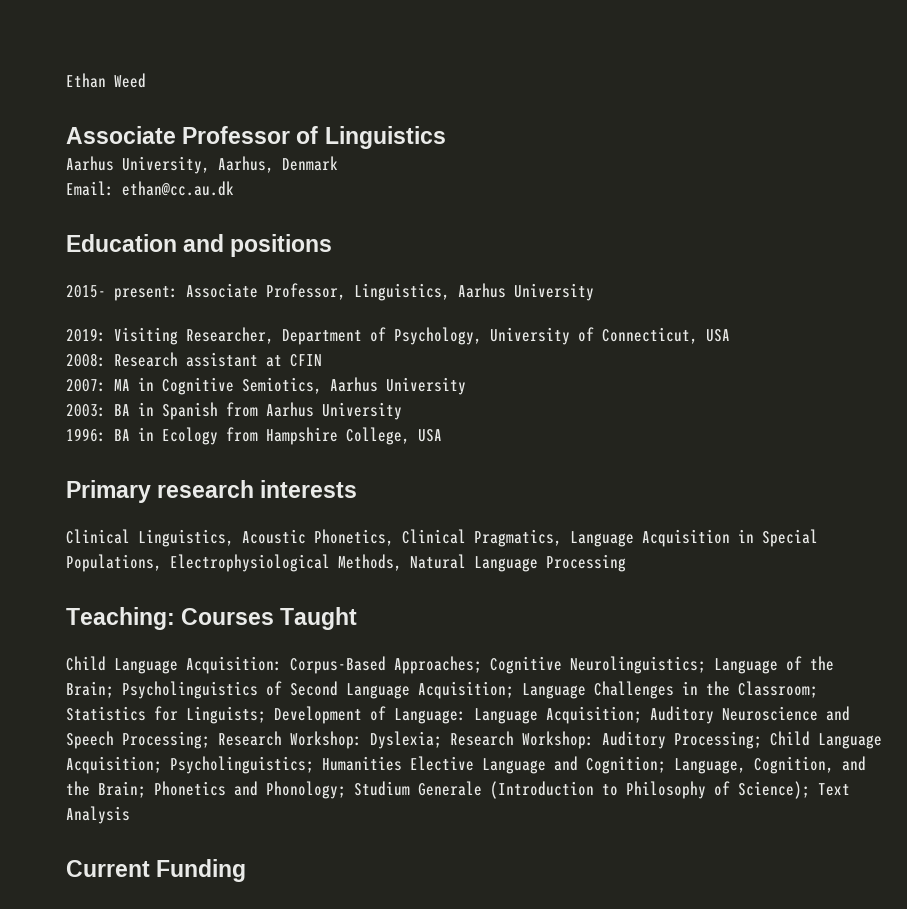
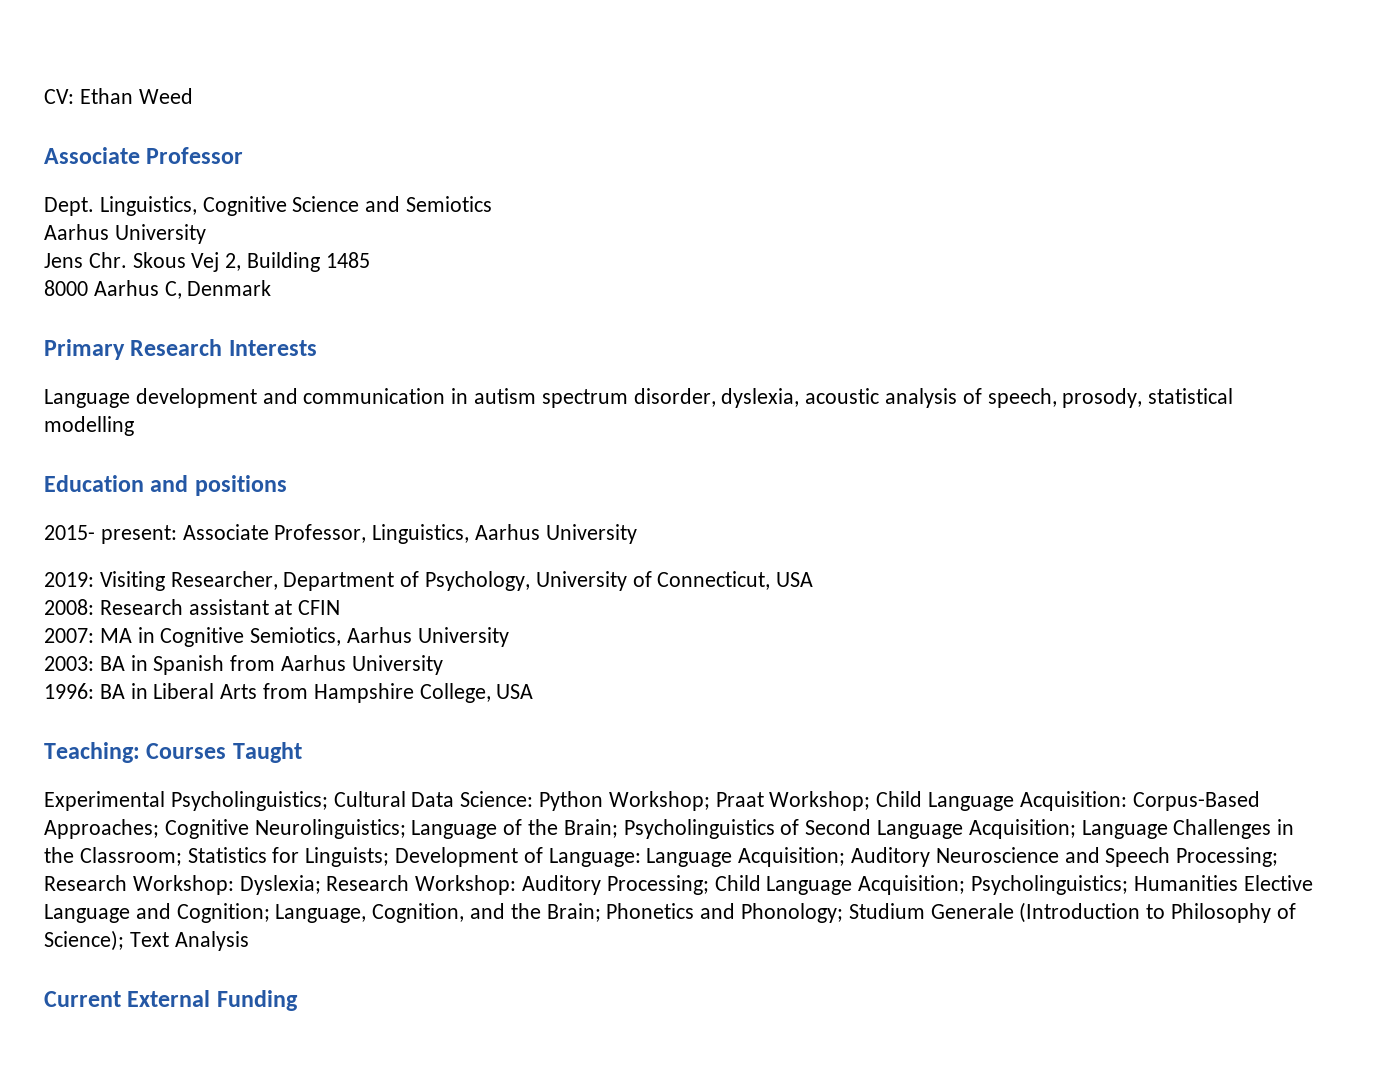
(66, 80) none -> [44,89,74,104] CV:
[296,126,446,149] [66,156,338,174] [66,181,234,196] of Linguistics // Aarhus University, Aarhus, Denmark // Email: ethan@cc.au.dk -> [44,196,493,216] [44,224,206,244] [44,252,370,272] [44,280,272,299] [44,339,317,360] [44,388,1234,408] [44,416,134,436] // Dept. Linguistics, Cognitive Science and Semiotics // Aarhus University // Jens Chr. Skous Vej 2, Building 1485 // 8000 Aarhus C, Denmark // Primary Research Interests // Language development and communication in autism spectrum disorder, dyslexia, acoustic analysis of speech, prosody, statistical modelling
[162,427,218,445] Ecology -> [153,683,258,699] Liberal Arts
[66,480,358,503] [66,529,818,547] [66,554,626,572] [66,607,358,630] Primary research interests // Clinical Linguistics, Acoustic Phonetics, Clinical Pragmatics, Language Acquisition in Special Populations, Electrophysiological Methods, Natural Language Processing // Teaching: Courses Taught // -> [44,742,302,763] [44,791,871,811] Teaching: Courses Taught // Experimental Psycholinguistics; Cultural Data Science: Python Workshop; Praat Workshop;
(150, 868) none -> [127,990,211,1007] External

